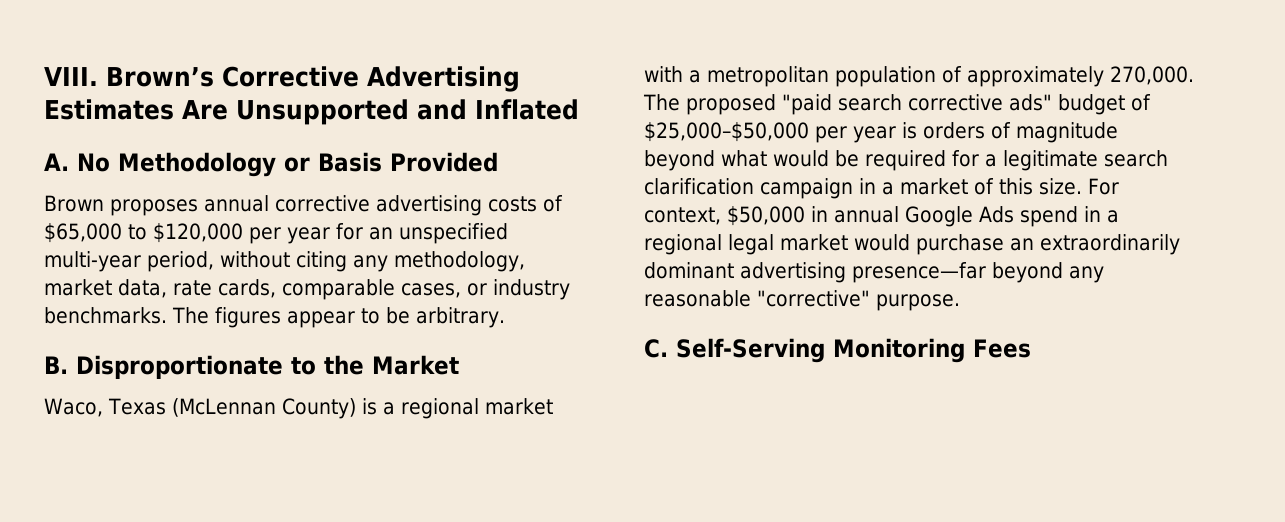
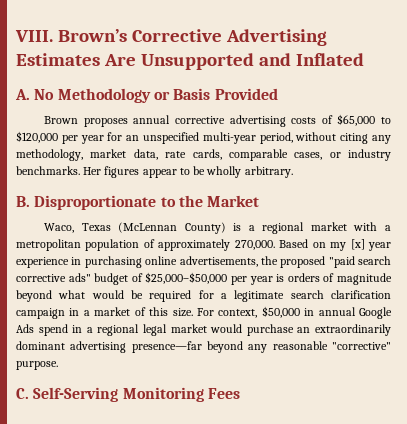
[172,307,209,324] The -> [83,167,102,175] Her
(410, 315) none -> [206,166,242,178] wholly
[643,94,680,111] The -> [279,239,391,251] [16,256,278,268] Based on my [x] year experience in purchasing online advertisements, the

